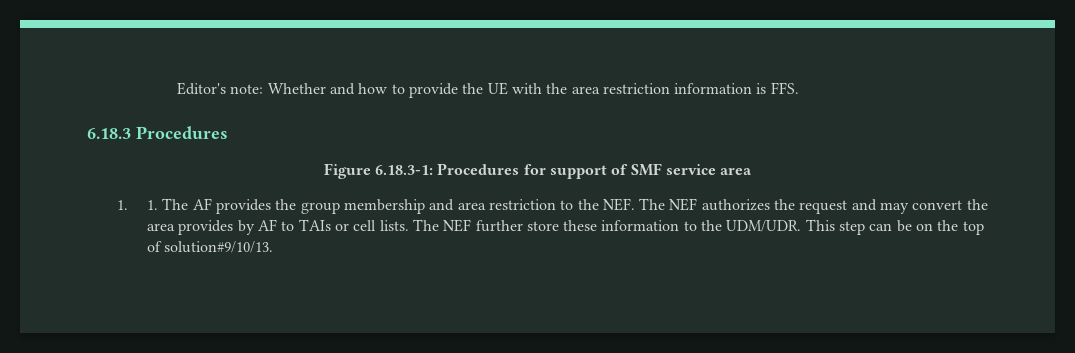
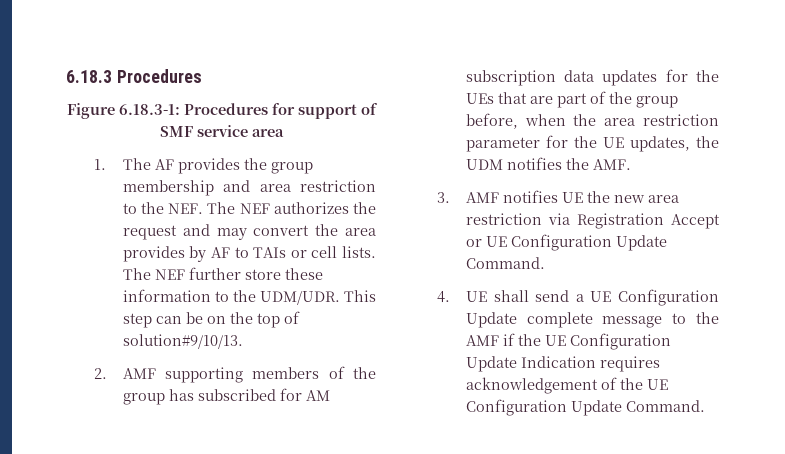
[176,82,799,98] Editor's note: Whether and how to provide the UE with the area restriction information is FFS. // -> (66, 76) none
[146,200,158,210] 1. -> (107, 164) none
(274, 247) none -> [94,366,376,383] [122,388,330,405] [465,69,719,86] [465,91,678,108] [465,113,719,129] [465,135,719,152] [465,157,631,170] [437,190,679,203] [465,213,720,229] [465,234,667,251] [465,257,545,269] [437,289,719,306] [465,312,719,328] [465,333,671,350] [465,356,660,372] [465,377,668,394] [465,399,705,416] // 2. AMF supporting members of the group has subscribed for AM subscription data updates for the UEs that are part of the group before, when the area restriction parameter for the UE updates, the UDM notifies the AMF. // 3. AMF notifies UE the new area restriction via Registration Accept or UE Configuration Update Command. // 4. UE shall send a UE Configuration Update complete message to the AMF if the UE Configuration Update Indication requires acknowledgement of the UE Configuration Update Command.

